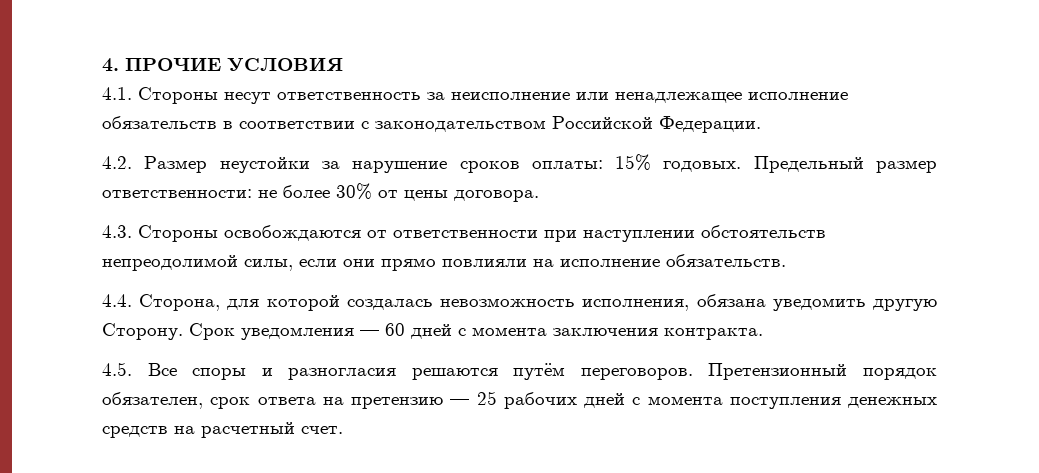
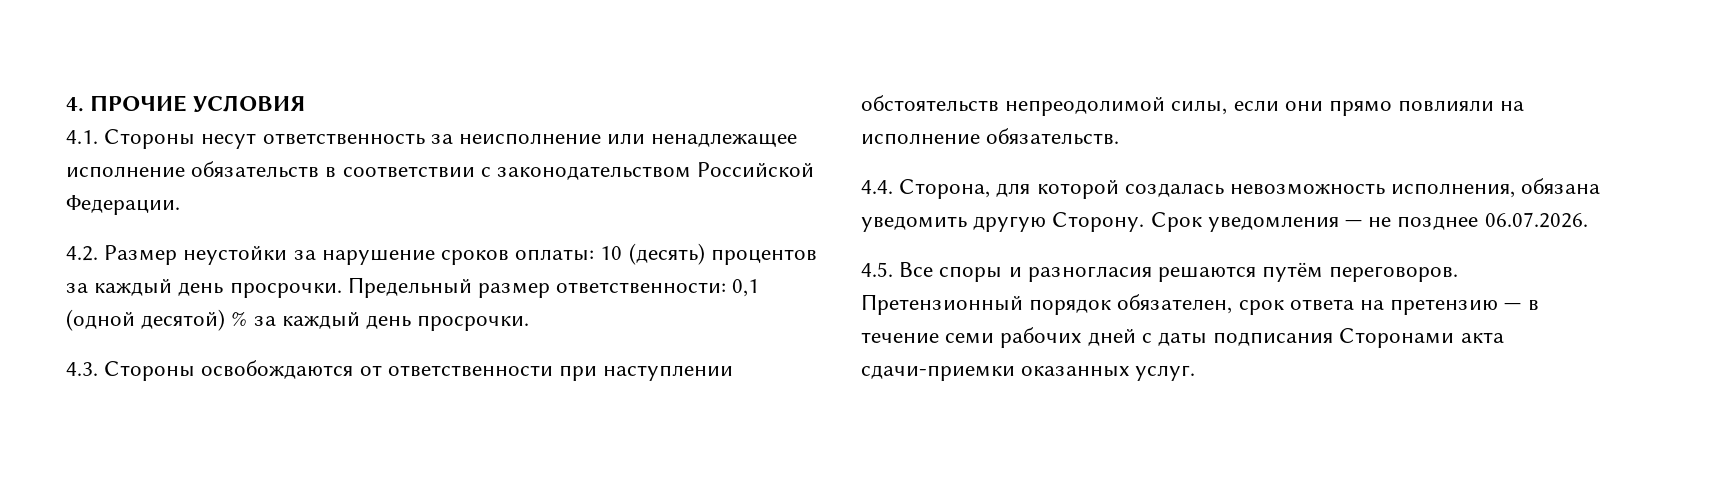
[615,154,937,173] [102,183,539,202] 15% годовых. Предельный размер ответственности: не более 30% от цены договора. -> [600,243,817,265] [66,277,760,298] [66,309,530,331] 10 (десять) процентов за каждый день просрочки. Предельный размер ответственности: 0,1 (одной десятой) % за каждый день просрочки.
[385,323,763,340] 60 дней с момента заключения контракта. -> [1368,212,1588,230] не позднее 06.07.2026.
[476,391,937,409] [102,422,343,438] 25 рабочих дней с момента поступления денежных средств на расчетный счет. -> [1527,299,1539,311] [861,327,1504,348] [861,365,1196,381] в течение семи рабочих дней с даты подписания Сторонами акта сдачи-приемки оказанных услуг.

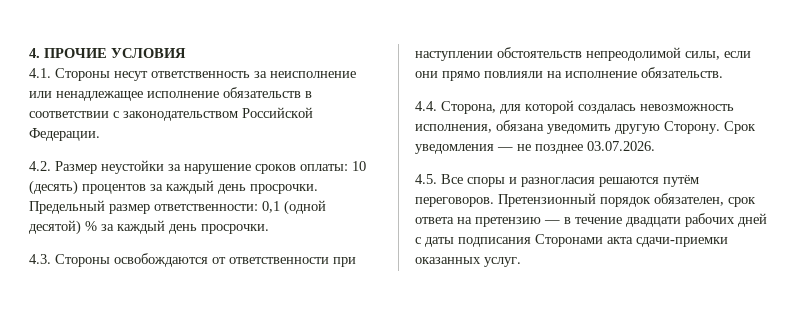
[1484,212,1588,228] 06.07.2026. -> [587,141,655,151] 03.07.2026.
[945,333,995,344] семи -> [626,217,681,227] двадцати

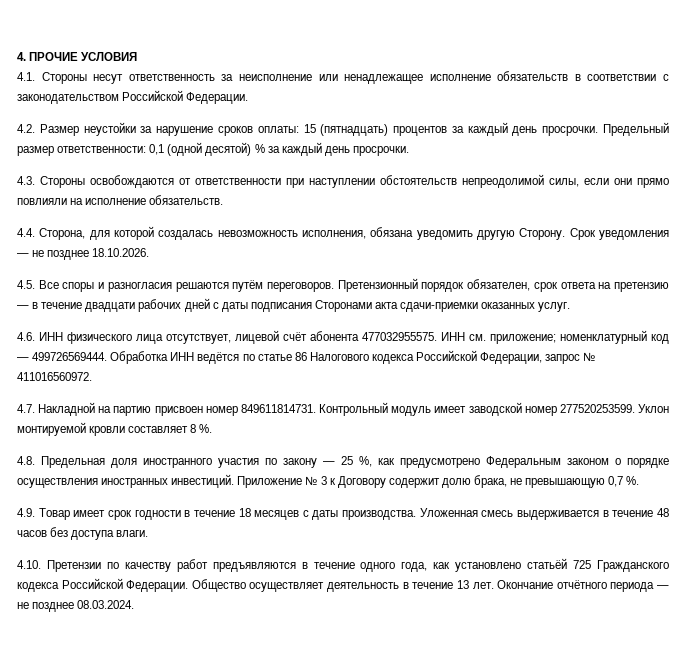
[352,161,366,171] [29,180,78,195] 10 (десять) -> [303,124,389,136] 15 (пятнадцать)
[587,141,655,151] 03.07.2026. -> [92,248,150,257] 18.10.2026.
(521, 262) none -> [17,330,669,344] [17,350,596,364] [17,372,92,381] [17,402,669,416] [17,422,213,436] [17,456,669,468] [17,474,640,488] [17,508,669,520] [17,527,149,540] [17,558,670,572] [17,578,670,592] [17,600,135,612] // 4.6. ИНН физического лица отсутствует, лицевой счёт абонента 477032955575. ИНН см. приложение; номенклатурный код — 499726569444. Обработка ИНН ведётся по статье 86 Налогового кодекса Российской Федерации, запрос № 411016560972. // 4.7. Накладной на партию присвоен номер 849611814731. Контрольный модуль имеет заводской номер 277520253599. Уклон монтируемой кровли составляет 8 %. // 4.8. Предельная доля иностранного участия по закону — 25 %, как предусмотрено Федеральным законом о порядке осуществления иностранных инвестиций. Приложение № 3 к Договору содержит долю брака, не превышающую 0,7 %. // 4.9. Товар имеет срок годности в течение 18 месяцев с даты производства. Уложенная смесь выдерживается в течение 48 часов без доступа влаги. // 4.10. Претензии по качеству работ предъявляются в течение одного года, как установлено статьёй 725 Гражданского кодекса Российской Федерации. Общество осуществляет деятельность в течение 13 лет. Окончание отчётного периода — не позднее 08.03.2024.

